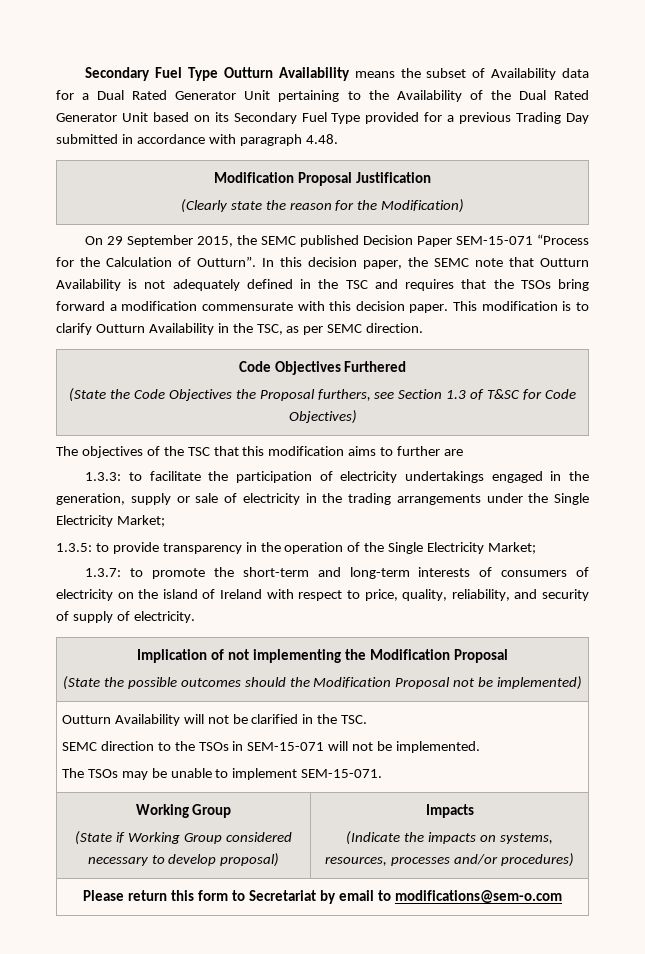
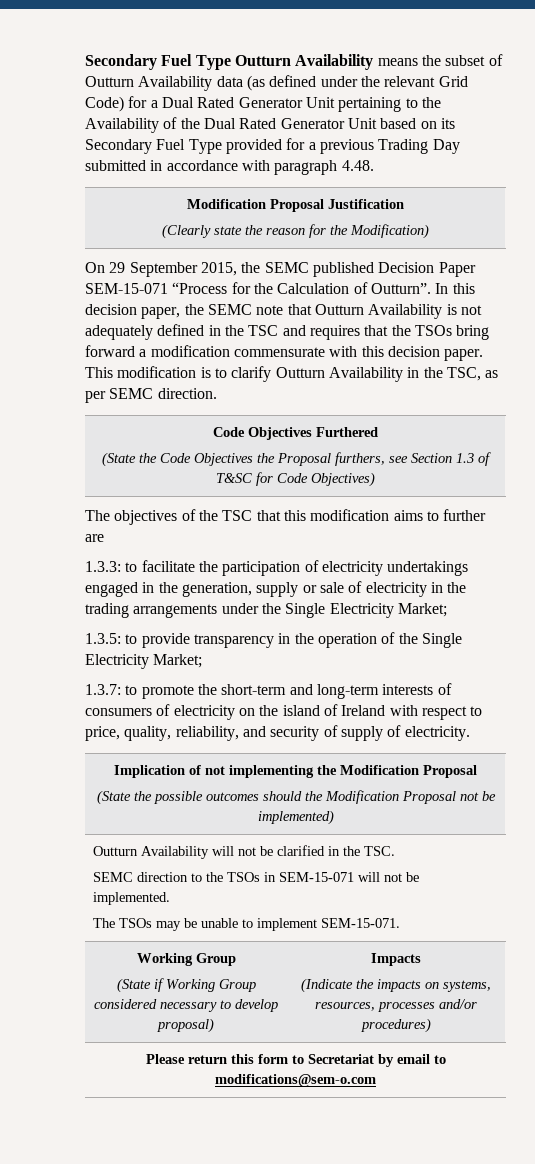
(486, 73) none -> [85,76,134,87] Outturn
(589, 73) none -> [246,75,468,91] [85,96,124,112] (as defined under the relevant Grid Code)

